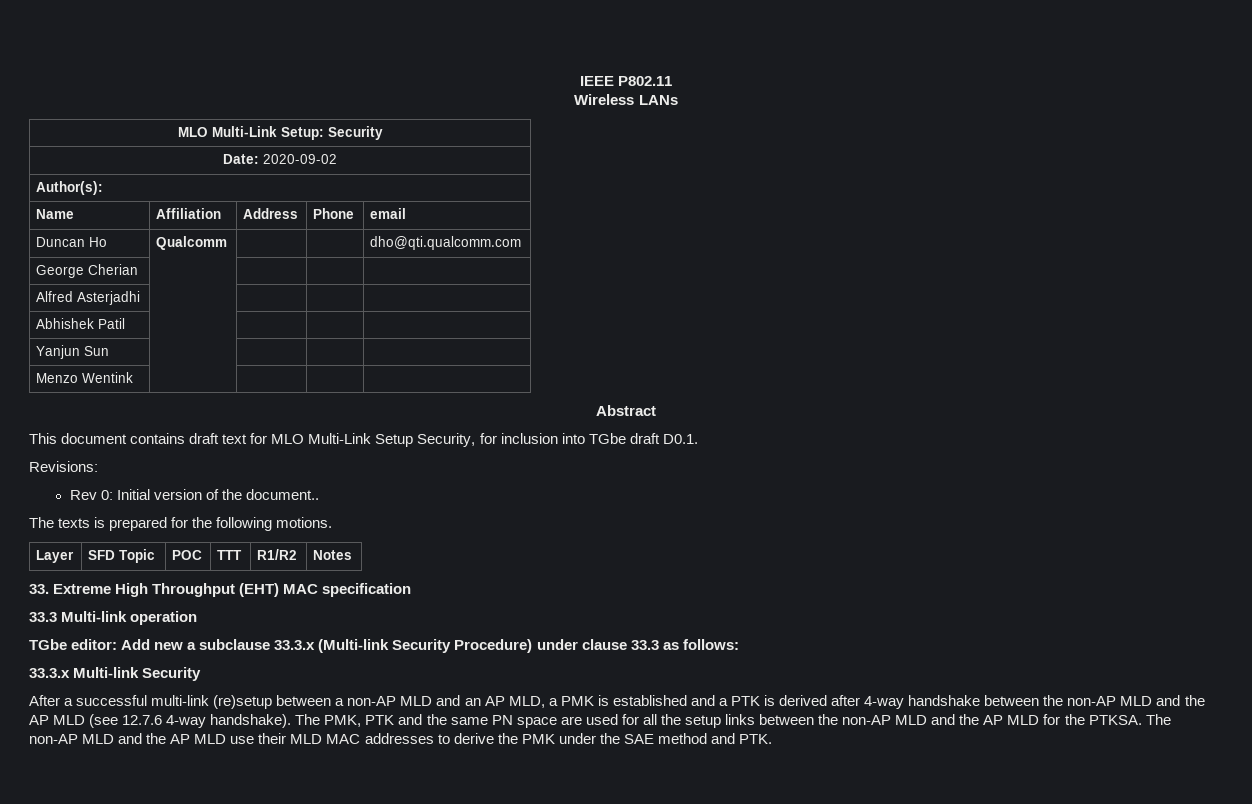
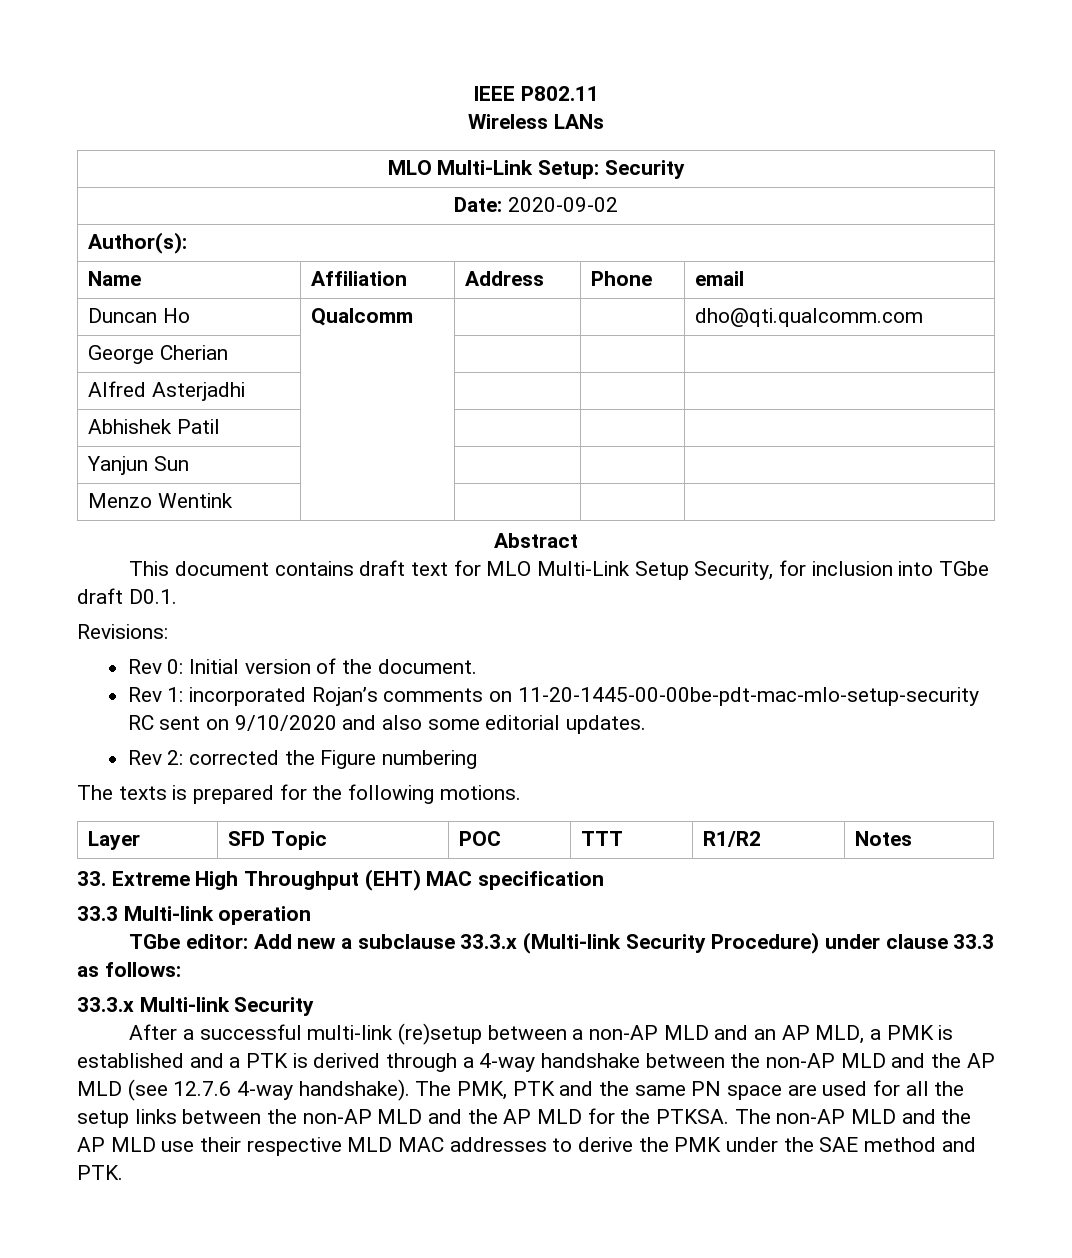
[246,489,320,500] document.. -> [377,659,477,674] [127,687,979,706] [127,715,646,734] [127,750,477,769] document. // Rev 1: incorporated Rojan’s comments on 11-20-1445-00-00be-pdt-mac-mlo-setup-security RC sent on 9/10/2020 and also some editorial updates. // Rev 2: corrected the Figure numbering
[831,695,861,706] after -> [386,1053,474,1072] through a
(287, 738) none -> [246,1137,342,1156] respective

